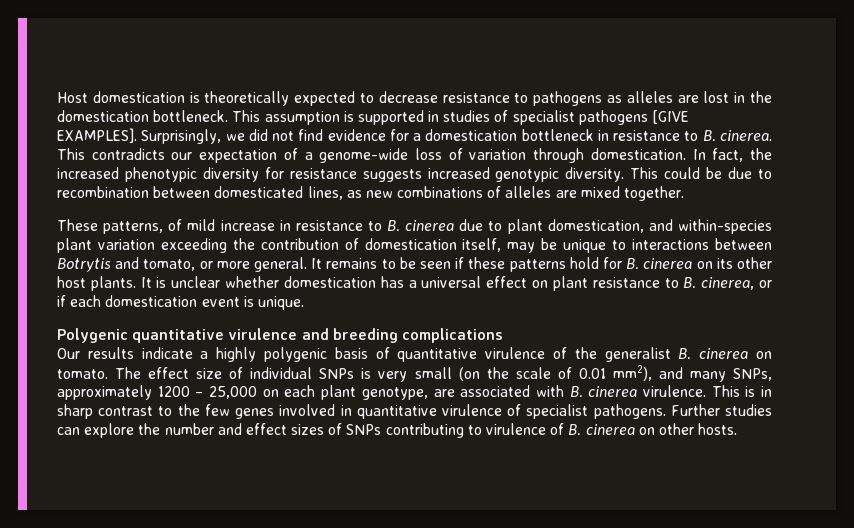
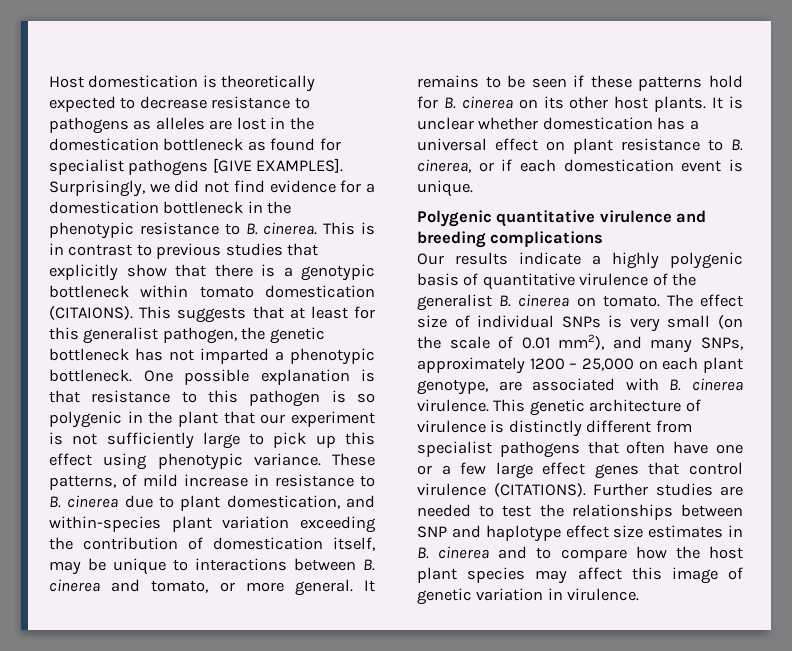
[153,110,509,125] bottleneck. This assumption is supported in studies of -> [163,138,341,151] bottleneck as found for
(609, 135) none -> [267,201,292,214] [49,222,134,239] the phenotypic
[91,148,772,163] [57,167,772,182] [57,186,685,201] contradicts our expectation of a genome-wide loss of variation through domestication. In fact, the increased phenotypic diversity for resistance suggests increased genotypic diversity. This could be due to recombination between domesticated lines, as new combinations of alleles are mixed together. // -> [361,222,375,235] [49,243,319,259] [49,264,375,281] [49,285,375,298] [49,306,375,323] [49,327,325,344] [49,348,375,365] [49,369,375,385] [49,390,375,407] [49,411,375,428] [49,432,375,449] [49,453,321,470] is in contrast to previous studies that explicitly show that there is a genotypic bottleneck within tomato domestication (CITAIONS). This suggests that at least for this generalist pathogen, the genetic bottleneck has not imparted a phenotypic bottleneck. One possible explanation is that resistance to this pathogen is so polygenic in the plant that our experiment is not sufficiently large to pick up this effect using phenotypic variance.
[57,258,111,272] Botrytis -> [363,559,375,571] [49,579,100,592] B. cinerea
[745,386,772,397] [57,404,772,419] [57,423,738,438] is in sharp contrast to the few genes involved in quantitative virulence of specialist pathogens. Further studies can explore the number and effect sizes of SNPs contributing to virulence of B. cinerea on other hosts. -> [529,399,701,416] [417,420,692,437] [417,441,743,458] [417,462,743,479] [417,483,743,497] [417,504,743,520] [417,525,743,542] [417,546,743,562] [417,567,743,584] [417,588,640,605] genetic architecture of virulence is distinctly different from specialist pathogens that often have one or a few large effect genes that control virulence (CITATIONS). Further studies are needed to test the relationships between SNP and haplotype effect size estimates in B. cinerea and to compare how the host plant species may affect this image of genetic variation in virulence.

